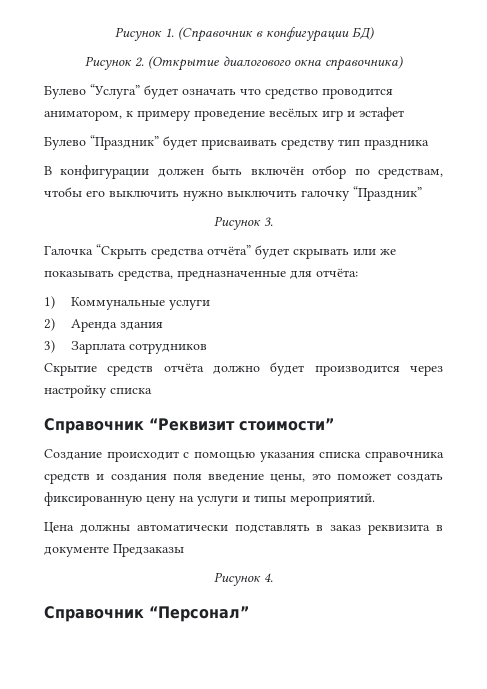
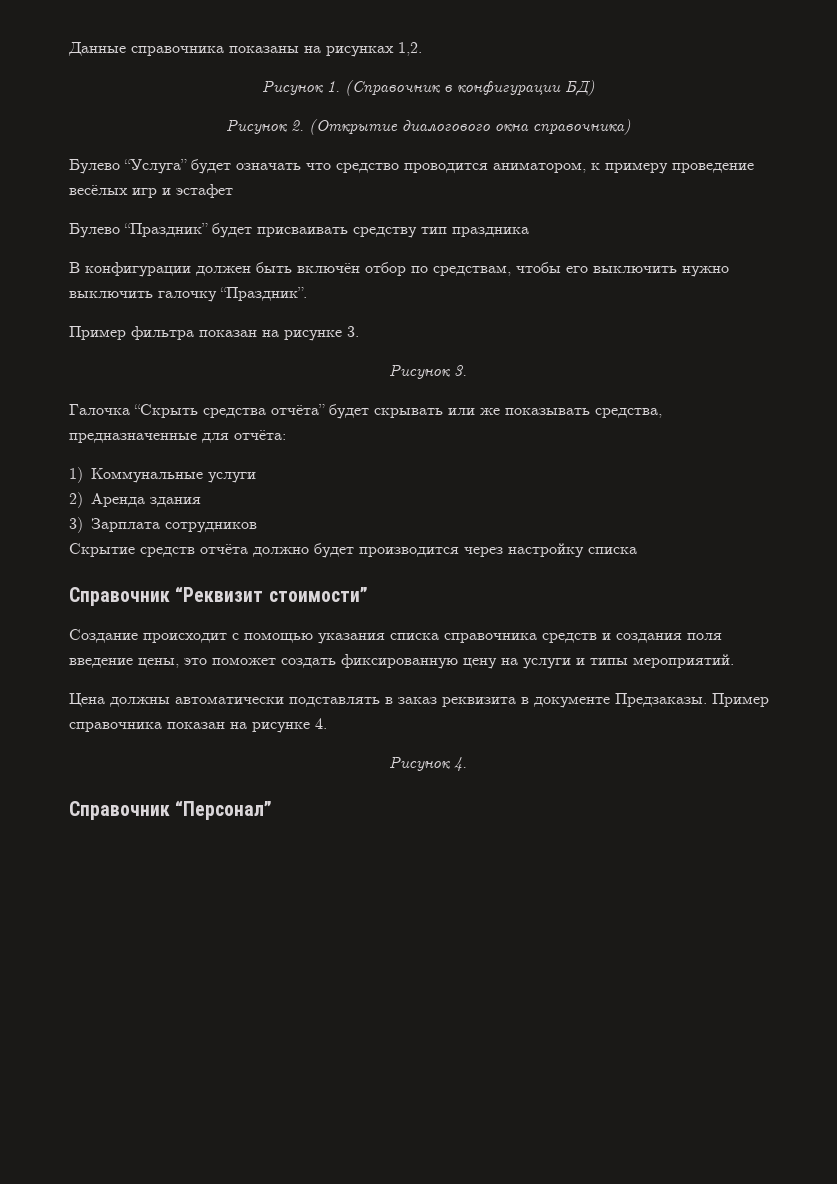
(114, 34) none -> [68,42,422,57] Данные справочника показаны на рисунках 1,2. //
[353,186,422,201] “Праздник” -> [220,287,307,301] [69,326,359,341] “Праздник”. // Пример фильтра показан на рисунке 3.
[113,544,184,557] Предзаказы -> [615,693,769,707] [69,718,327,733] Предзаказы. Пример справочника показан на рисунке 4.

